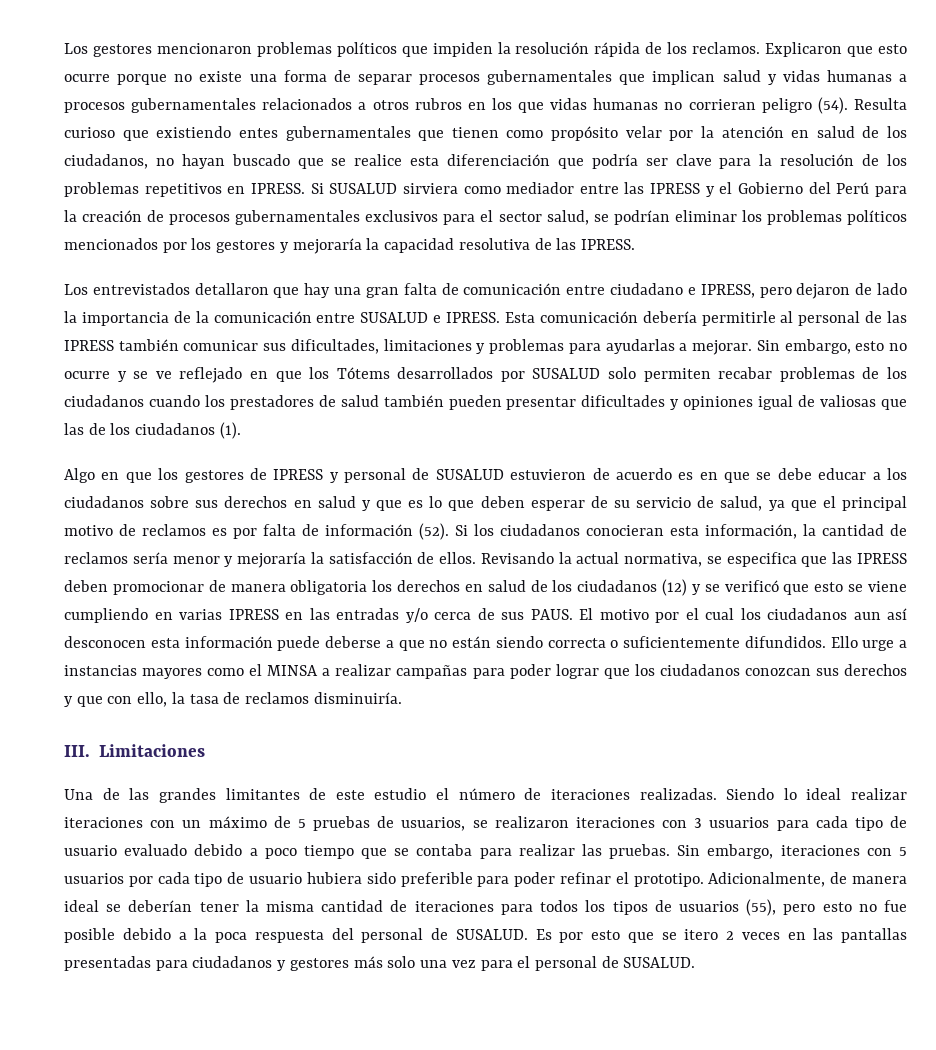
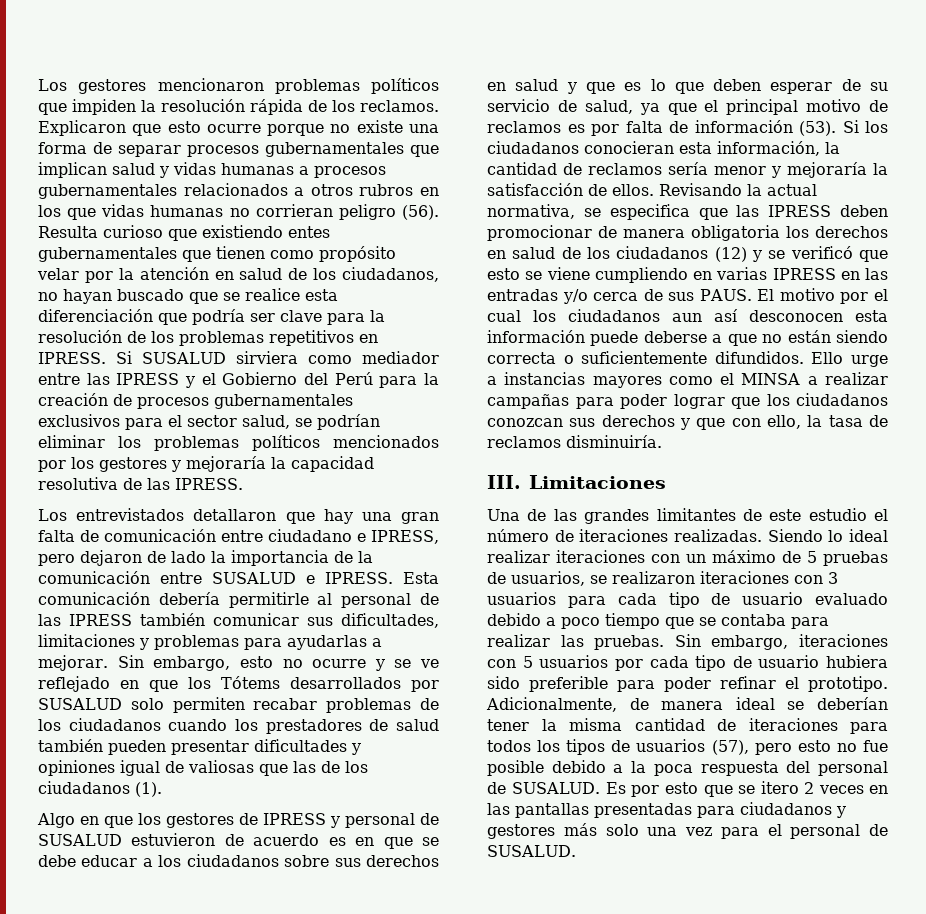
[817,97,848,114] (54). -> [402,205,439,220] (56).
[419,523,449,540] (52). -> [799,121,836,136] (53).
[746,899,777,916] (55), -> [711,740,749,755] (57),

